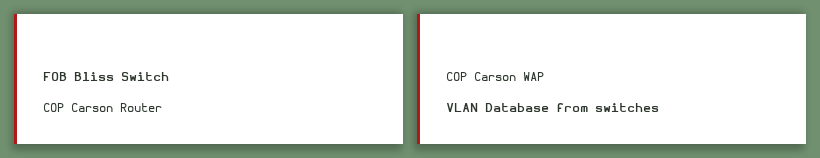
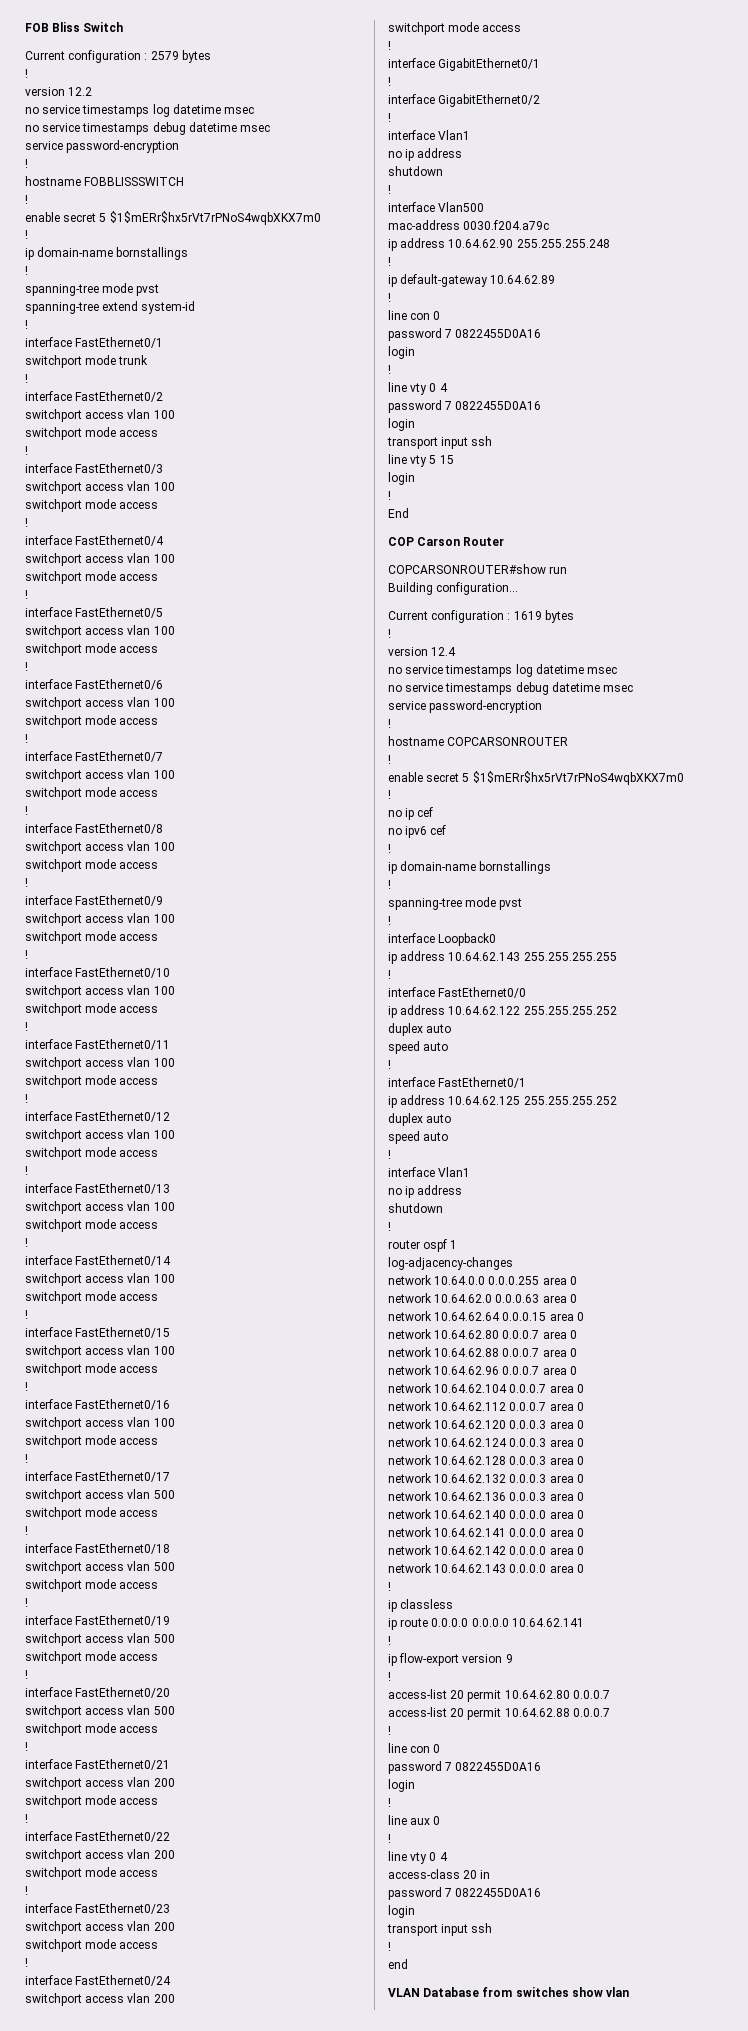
[43,103,162,112] [446,72,544,81] COP Carson Router // COP Carson WAP -> [25,50,211,63] [25,69,28,78] [25,87,93,96] [25,104,255,117] [25,122,271,135] [25,140,180,153] [25,159,28,168] [25,176,185,186] [25,195,28,204] [25,211,321,225] [25,230,28,239] [25,247,189,260] [25,266,28,275] [25,283,160,296] [25,301,196,314] [25,320,28,329] [25,337,164,348] [25,355,149,368] [25,374,28,383] [25,391,164,402] [25,409,175,422] [25,427,159,440] [25,446,28,455] [25,463,164,474] [25,481,175,494] [25,499,159,512] [25,518,28,527] [25,535,165,546] [25,553,175,566] [25,571,159,584] [25,590,28,599] [25,607,164,618] [25,625,175,638] [25,643,159,656] [25,662,28,671] [25,679,164,690] [25,697,175,710] [25,715,159,728] [25,734,28,743] [25,751,164,762] [25,769,175,782] [25,787,159,800] [25,806,28,815] [25,823,164,834] [25,841,175,854] [25,859,159,872] [25,878,28,887] [25,895,164,906] [25,913,175,926] [25,931,159,944] [25,950,28,959] [25,967,171,978] [25,985,175,998] [25,1003,159,1016] [25,1022,28,1031] [25,1039,171,1050] [25,1057,175,1070] [25,1075,159,1088] [25,1094,28,1103] [25,1111,171,1122] [25,1129,175,1142] [25,1147,159,1160] [25,1166,28,1175] [25,1183,171,1194] [25,1201,175,1214] [25,1219,159,1232] [25,1238,28,1247] [25,1255,172,1266] [25,1273,175,1286] [25,1291,159,1304] [25,1310,28,1319] [25,1327,171,1338] [25,1345,175,1358] [25,1363,159,1376] [25,1382,28,1391] [25,1399,171,1410] [25,1417,175,1430] [25,1435,159,1448] [25,1454,28,1463] [25,1471,171,1482] [25,1489,175,1502] [25,1507,159,1520] [25,1526,28,1535] [25,1543,171,1554] [25,1561,175,1574] [25,1579,159,1592] [25,1598,28,1607] [25,1615,171,1626] [25,1633,175,1646] [25,1651,159,1664] [25,1670,28,1679] [25,1687,171,1698] [25,1705,175,1718] [25,1723,159,1736] [25,1742,28,1751] [25,1759,171,1770] [25,1777,175,1790] [25,1795,159,1808] [25,1814,28,1823] [25,1831,171,1842] [25,1849,175,1862] [25,1867,159,1880] [25,1886,28,1895] [25,1903,171,1914] [25,1921,175,1934] [25,1939,159,1952] [25,1958,28,1967] [25,1975,172,1986] [25,1993,175,2006] [388,22,522,35] [388,41,391,50] [388,58,541,71] [388,77,391,86] [388,94,541,107] [388,113,391,122] [388,130,471,140] [388,148,463,161] [388,166,443,176] [388,185,391,194] [388,202,485,212] [388,220,550,230] [388,238,610,251] [388,257,391,266] [388,274,556,287] [388,293,391,302] [388,310,441,320] [388,328,542,341] [388,346,415,359] [388,365,391,374] [388,382,448,395] [388,400,542,413] [388,418,415,431] [387,436,493,449] [388,454,454,467] [388,472,415,485] [388,491,391,500] [388,508,409,518] [388,537,505,546] [388,564,568,574] [388,582,519,595] [388,610,574,623] [388,629,391,638] [388,647,457,656] [388,664,618,677] [388,682,634,695] [388,700,543,713] [388,719,391,728] [388,736,569,746] [388,755,391,764] [388,771,684,785] [388,790,391,799] [388,807,434,820] [388,825,447,838] [388,844,391,853] [388,861,552,874] [388,880,391,889] [388,897,523,910] [388,916,391,925] [388,933,497,946] [388,951,617,964] [388,970,391,979] [388,987,527,998] [388,1005,617,1018] [388,1023,452,1036] [388,1041,449,1054] [388,1060,391,1069] [388,1077,527,1088] [388,1095,617,1108] [388,1113,452,1126] [388,1131,449,1144] [388,1150,391,1159] [388,1167,471,1177] [388,1185,463,1198] [388,1203,443,1213] [388,1222,391,1231] [388,1239,458,1252] [388,1257,513,1270] [388,1275,577,1285] [388,1293,577,1303] [388,1311,584,1321] [388,1329,577,1339] [388,1347,577,1357] [388,1365,577,1375] [388,1383,584,1393] [388,1401,584,1411] [388,1419,584,1429] [388,1437,584,1447] [388,1455,584,1465] [388,1473,584,1483] [388,1491,584,1501] [388,1509,584,1519] [388,1527,584,1537] [388,1545,584,1555] [388,1563,584,1573] [388,1582,391,1591] [388,1599,454,1612] [388,1618,584,1630] [388,1636,391,1645] [388,1653,513,1666] [388,1672,391,1681] [388,1689,610,1702] [388,1707,610,1720] [388,1726,391,1735] [388,1743,441,1753] [388,1761,542,1774] [388,1779,415,1792] [388,1798,391,1807] [388,1815,441,1825] [388,1834,391,1843] [388,1851,448,1864] [388,1869,491,1879] [388,1887,542,1900] [388,1905,415,1918] [387,1923,493,1936] [388,1942,391,1951] [388,1959,408,1969] Current configuration : 2579 bytes // ! // version 12.2 // no service timestamps log datetime msec // no service timestamps debug datetime msec // service password-encryption // ! // hostname FOBBLISSSWITCH // ! // enable secret 5 $1$mERr$hx5rVt7rPNoS4wqbXKX7m0 // ! // ip domain-name bornstallings // ! // spanning-tree mode pvst // spanning-tree extend system-id // ! // interface FastEthernet0/1 // switchport mode trunk // ! // interface FastEthernet0/2 // switchport access vlan 100 // switchport mode access // ! // interface FastEthernet0/3 // switchport access vlan 100 // switchport mode access // ! // interface FastEthernet0/4 // switchport access vlan 100 // switchport mode access // ! // interface FastEthernet0/5 // switchport access vlan 100 // switchport mode access // ! // interface FastEthernet0/6 // switchport access vlan 100 // switchport mode access // ! // interface FastEthernet0/7 // switchport access vlan 100 // switchport mode access // ! // interface FastEthernet0/8 // switchport access vlan 100 // switchport mode access // ! // interface FastEthernet0/9 // switchport access vlan 100 // switchport mode access // ! // interface FastEthernet0/10 // switchport access vlan 100 // switchport mode access // ! // interface FastEthernet0/11 // switchport access vlan 100 // switchport mode access // ! // interface FastEthernet0/12 // switchport access vlan 100 // switchport mode access // ! // interface FastEthernet0/13 // switchport access vlan 100 // switchport mode access // ! // interface FastEthernet0/14 // switchport access vlan 100 // switchport mode access // ! // interface FastEthernet0/15 // switchport access vlan 100 // switchport mode access // ! // interface FastEthernet0/16 // switchport access vlan 100 // switchport mode access // ! // interface FastEthernet0/17 // switchport access vlan 500 // switchport mode access // ! // interface FastEthernet0/18 // switchport access vlan 500 // switchport mode access // ! // interface FastEthernet0/19 // switchport access vlan 500 // switchport mode access // ! // interface FastEthernet0/20 // switchport access vlan 500 // switchport mode access // ! // interface FastEthernet0/21 // switchport access vlan 200 // switchport mode access // ! // interface FastEthernet0/22 // switchport access vlan 200 // switchport mode access // ! // interface FastEthernet0/23 // switchport access vlan 200 // switchport mode access // ! // interface FastEthernet0/24 // switchport access vlan 200 // switchport mode access // ! // interface GigabitEthernet0/1 // ! // interface GigabitEthernet0/2 // ! // interface Vlan1 // no ip address // shutdown // ! // interface Vlan500 // mac-address 0030.f204.a79c // ip address 10.64.62.90 255.255.255.248 // ! // ip default-gateway 10.64.62.89 // ! // line con 0 // password 7 0822455D0A16 // login // ! // line vty 0 4 // password 7 0822455D0A16 // login // transport input ssh // line vty 5 15 // login // ! // End // COP Carson Router // COPCARSONROUTER#show run // Building configuration... // Current configuration : 1619 bytes // ! // version 12.4 // no service timestamps log datetime msec // no service timestamps debug datetime msec // service password-encryption // ! // hostname COPCARSONROUTER // ! // enable secret 5 $1$mERr$hx5rVt7rPNoS4wqbXKX7m0 // ! // no ip cef // no ipv6 cef // ! // ip domain-name bornstallings // ! // spanning-tree mode pvst // ! // interface Loopback0 // ip address 10.64.62.143 255.255.255.255 // ! // interface FastEthernet0/0 // ip address 10.64.62.122 255.255.255.252 // duplex auto // speed auto // ! // interface FastEthernet0/1 // ip address 10.64.62.125 255.255.255.252 // duplex auto // speed auto // ! // interface Vlan1 // no ip address // shutdown // ! // router ospf 1 // log-adjacency-changes // network 10.64.0.0 0.0.0.255 area 0 // network 10.64.62.0 0.0.0.63 area 0 // network 10.64.62.64 0.0.0.15 area 0 // network 10.64.62.80 0.0.0.7 area 0 // network 10.64.62.88 0.0.0.7 area 0 // network 10.64.62.96 0.0.0.7 area 0 // network 10.64.62.104 0.0.0.7 area 0 // network 10.64.62.112 0.0.0.7 area 0 // network 10.64.62.120 0.0.0.3 area 0 // network 10.64.62.124 0.0.0.3 area 0 // network 10.64.62.128 0.0.0.3 area 0 // network 10.64.62.132 0.0.0.3 area 0 // network 10.64.62.136 0.0.0.3 area 0 // network 10.64.62.140 0.0.0.0 area 0 // network 10.64.62.141 0.0.0.0 area 0 // network 10.64.62.142 0.0.0.0 area 0 // network 10.64.62.143 0.0.0.0 area 0 // ! // ip classless // ip route 0.0.0.0 0.0.0.0 10.64.62.141 // ! // ip flow-export version 9 // ! // access-list 20 permit 10.64.62.80 0.0.0.7 // access-list 20 permit 10.64.62.88 0.0.0.7 // ! // line con 0 // password 7 0822455D0A16 // login // ! // line aux 0 // ! // line vty 0 4 // access-class 20 in // password 7 0822455D0A16 // login // transport input ssh // ! // end
(659, 107) none -> [571,1987,630,1997] show vlan

